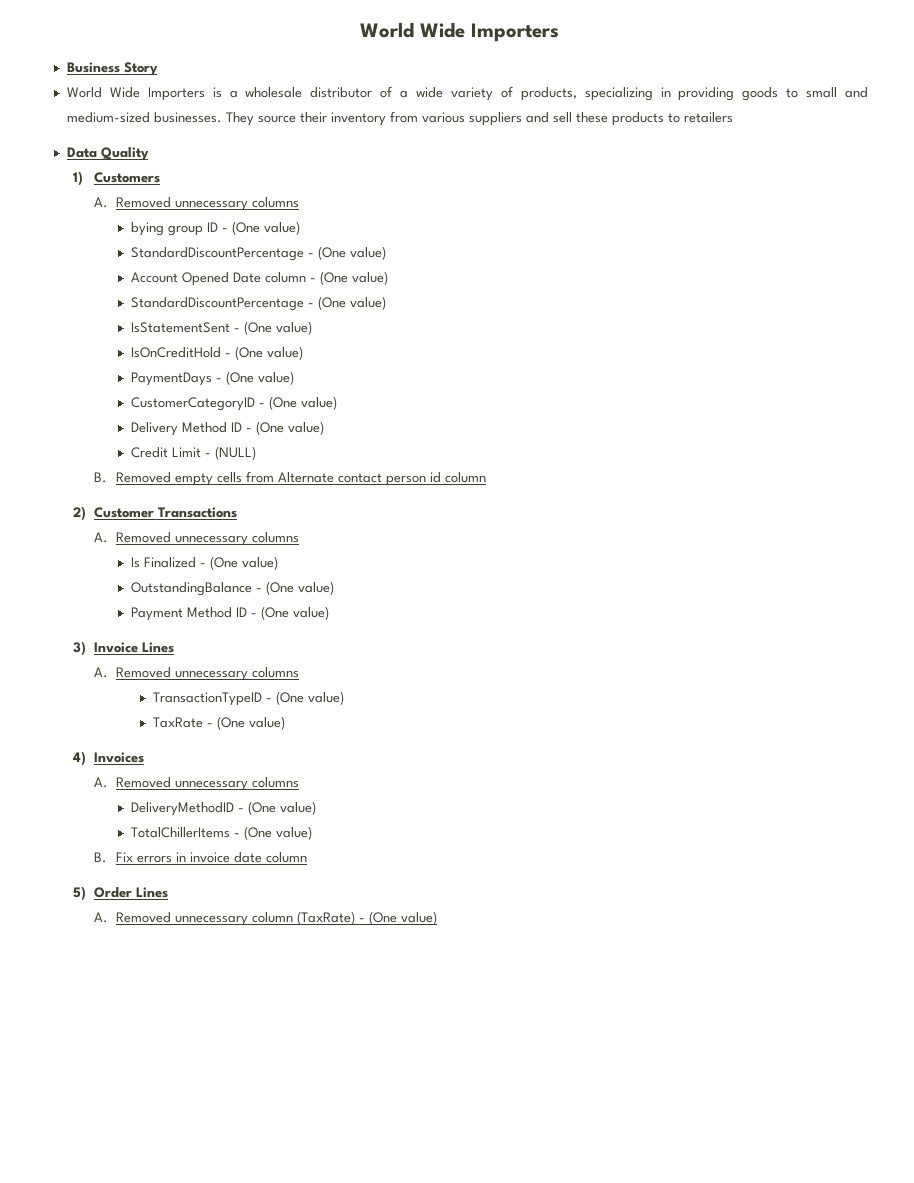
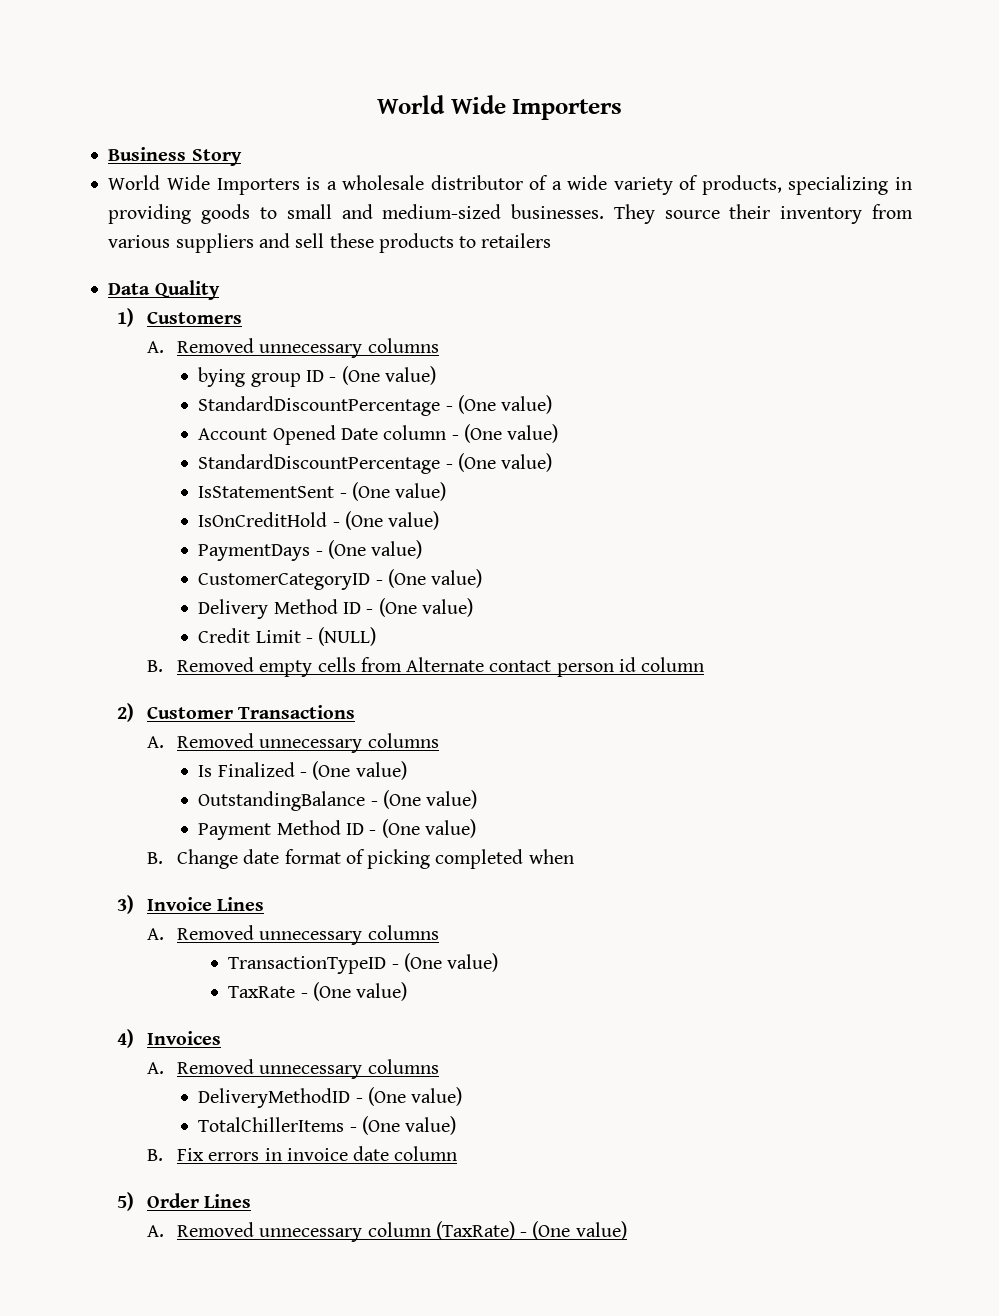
(330, 613) none -> [147,849,574,869] // B. Change date format of picking completed when

